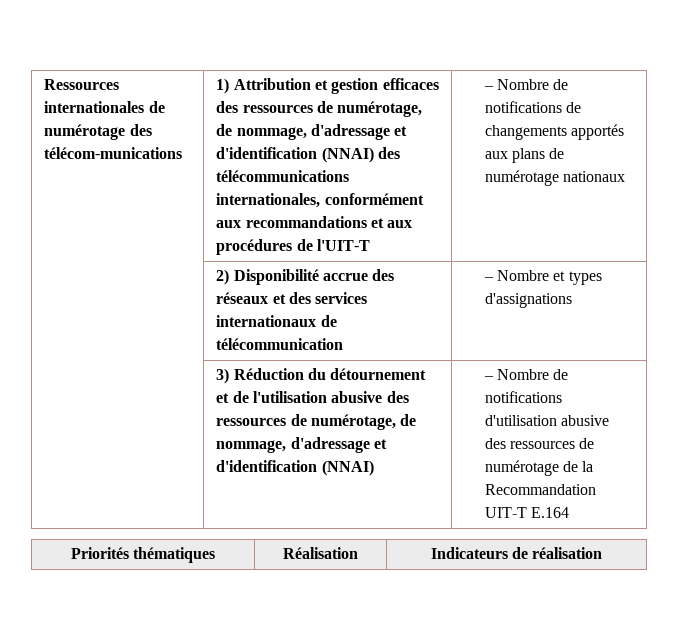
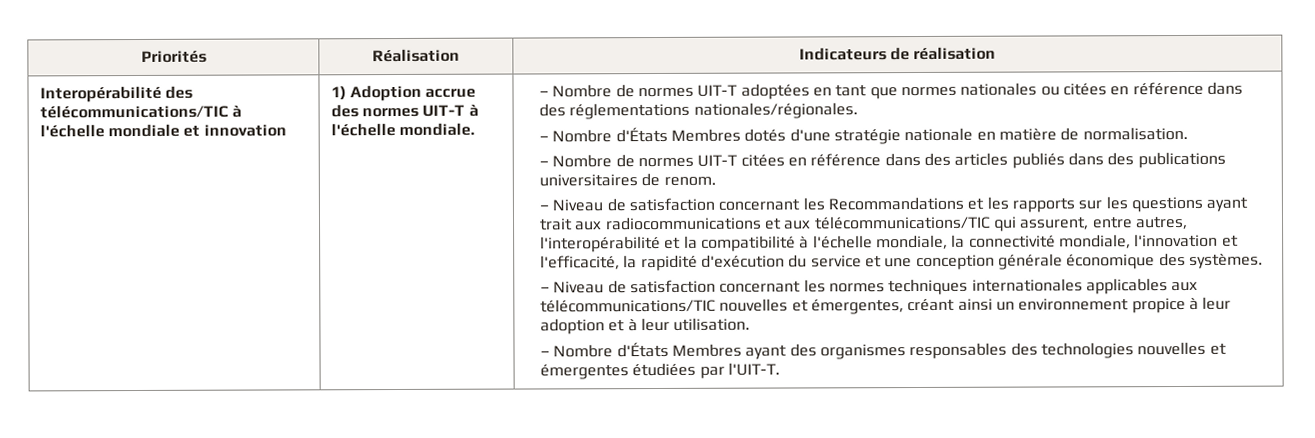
[44,79,120,90] [44,101,165,113] [44,124,152,140] [44,147,183,159] [216,78,439,94] [216,101,423,117] [216,124,408,140] [216,147,400,163] [216,170,350,182] [216,193,424,208] [216,216,413,228] [216,239,370,255] [483,79,569,90] [484,101,582,113] [484,124,625,140] [484,148,565,163] [484,170,626,186] [216,269,395,285] [216,292,368,304] [216,315,337,327] [216,338,344,350] [483,270,602,285] [484,293,572,308] [216,368,427,384] [216,391,409,403] [216,414,417,430] [216,437,387,453] [216,460,374,476] [483,369,569,380] [484,391,562,403] [484,415,610,426] [484,438,595,449] [484,460,594,476] [484,484,596,495] [484,507,570,518] Ressources internationales de numérotage des télécom-munications | 1) Attribution et gestion efficaces des ressources de numérotage, de nommage, d'adressage et d'identification (NNAI) des télécommunications internationales, conformément aux recommandations et aux procédures de l'UIT-T | – Nombre de notifications de changements apportés aux plans de numérotage nationaux // | 2) Disponibilité accrue des réseaux et des services internationaux de télécommunication | – Nombre et types d'assignations // | 3) Réduction du détournement et de l'utilisation abusive des ressources de numérotage, de nommage, d'adressage et d'identification (NNAI) | – Nombre de notifications d'utilisation abusive des ressources de numérotage de la Recommandation UIT-T E.164 // -> (140, 56) none
[133,547,216,563] thématiques -> (207, 56) none
(603, 553) none -> [39,85,193,103] [39,104,242,119] [39,123,287,138] [330,84,477,102] [330,104,479,118] [330,122,475,137] [539,81,1243,100] [539,102,858,120] [539,126,1188,145] [539,151,1226,169] [539,172,716,187] [539,196,1249,213] [539,215,1188,232] [540,233,1239,253] [540,252,1263,272] [540,278,1199,296] [540,296,1232,315] [540,317,751,335] [540,341,1227,360] [540,362,781,380] // Interopérabilité des télécommunications/TIC à l'échelle mondiale et innovation | 1) Adoption accrue des normes UIT-T à l'échelle mondiale. | – Nombre de normes UIT-T adoptées en tant que normes nationales ou citées en référence dans des réglementations nationales/régionales. // – Nombre d'États Membres dotés d'une stratégie nationale en matière de normalisation. // – Nombre de normes UIT-T citées en référence dans des articles publiés dans des publications universitaires de renom. // – Niveau de satisfaction concernant les Recommandations et les rapports sur les questions ayant trait aux radiocommunications et aux télécommunications/TIC qui assurent, entre autres, l'interopérabilité et la compatibilité à l'échelle mondiale, la connectivité mondiale, l'innovation et l'efficacité, la rapidité d'exécution du service et une conception générale économique des systèmes. // – Niveau de satisfaction concernant les normes techniques internationales applicables aux télécommunications/TIC nouvelles et émergentes, créant ainsi un environnement propice à leur adoption et à leur utilisation. // – Nombre d'États Membres ayant des organismes responsables des technologies nouvelles et émergentes étudiées par l'UIT-T.

